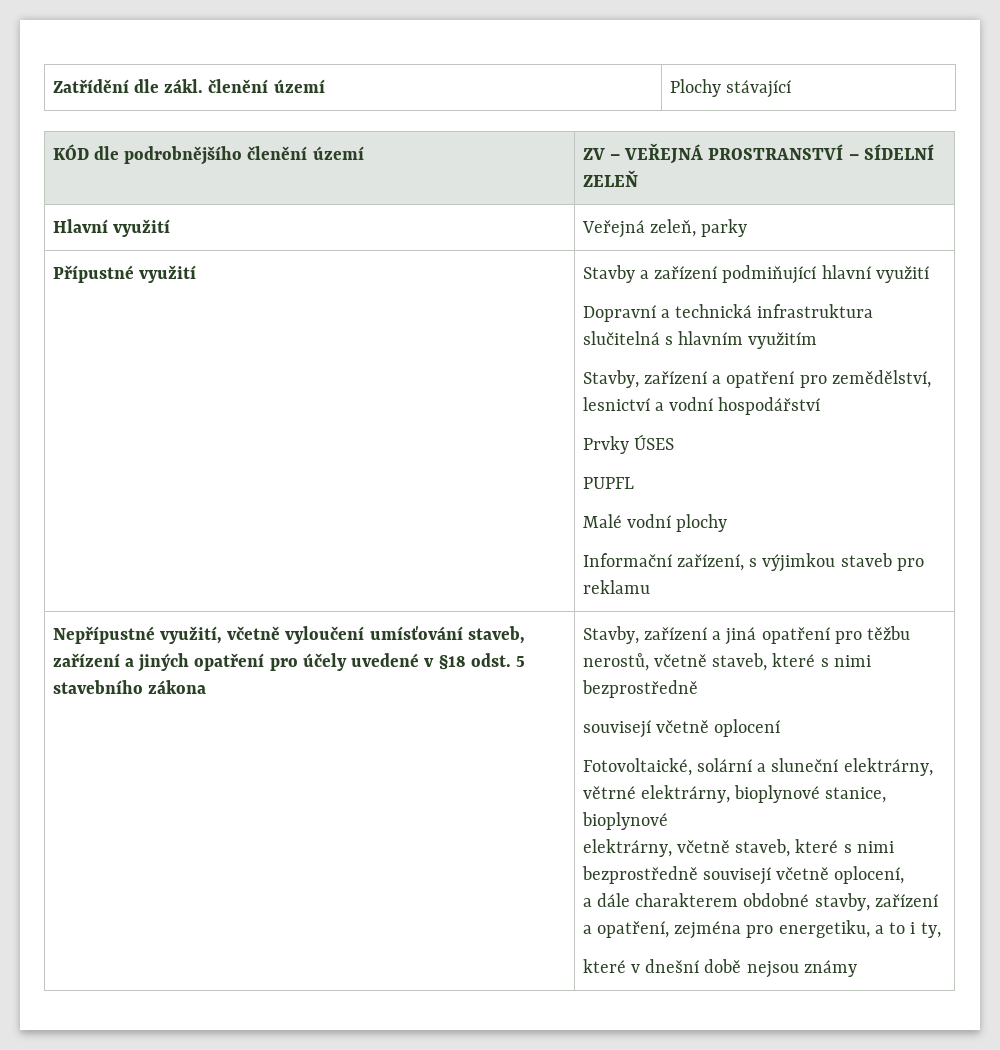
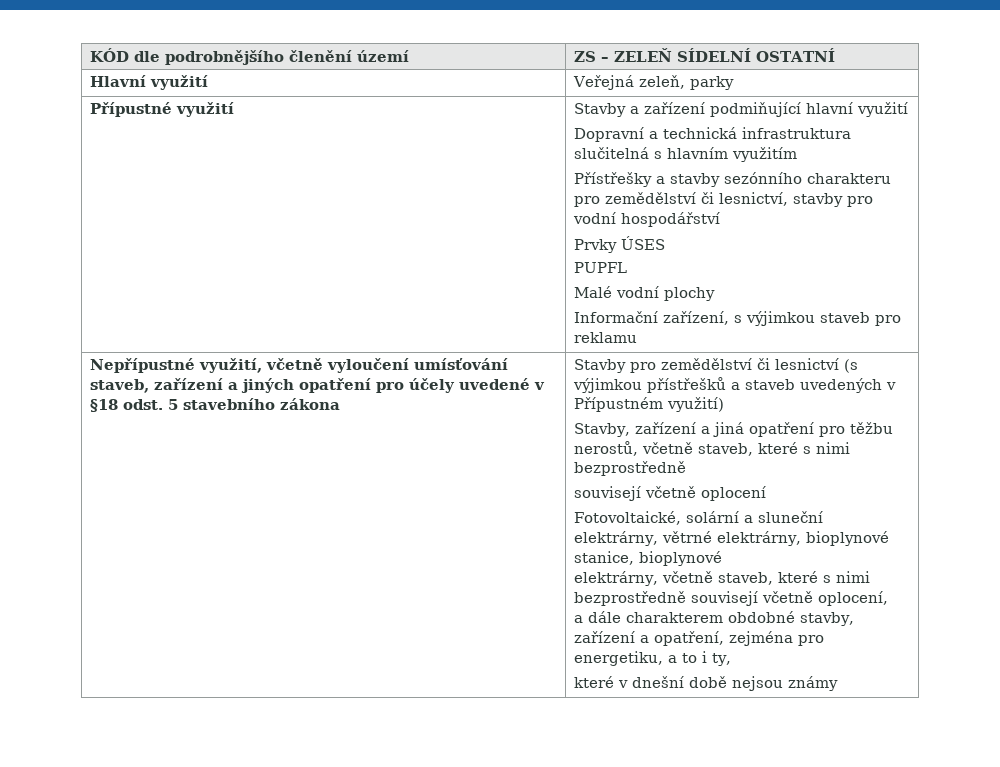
[52,79,325,93] [669,79,791,98] Zatřídění dle zákl. členění území | Plochy stávající // -> (89, 55) none
[582,143,934,164] [582,170,638,187] ZV – VEŘEJNÁ PROSTRANSTVÍ – SÍDELNÍ ZELEŇ -> [573,48,835,62] ZS – ZELEŇ SÍDELNÍ OSTATNÍ
[582,370,931,388] [582,397,664,411] Stavby, zařízení a opatření pro zemědělství, lesnictví a -> [573,172,891,187] [573,192,873,207] Přístřešky a stavby sezónního charakteru pro zemědělství či lesnictví, stavby pro
(206, 687) none -> [573,358,858,373] [572,377,896,393] [573,397,724,412] Stavby pro zemědělství či lesnictví (s výjimkou přístřešků a staveb uvedených v Přípustném využití) //

